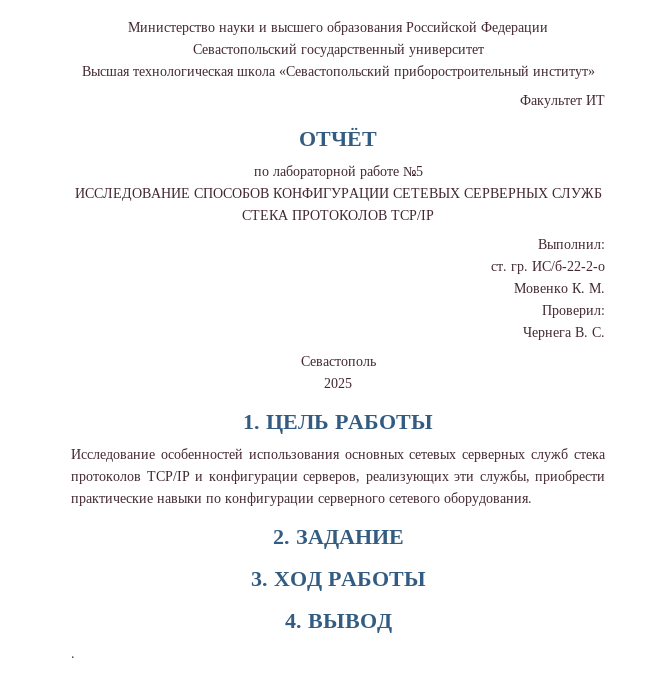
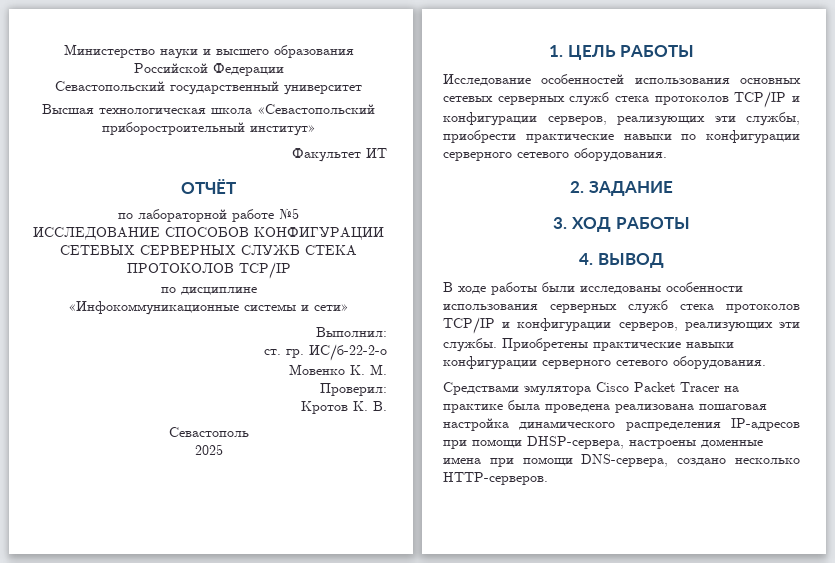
(434, 215) none -> [160,287,257,295] [68,301,349,315] // по дисциплине // «Инфокоммуникационные системы и сети»
[523,327,572,340] Чернега -> [301,401,368,414] Кротов К.
[592,327,605,337] С. -> (387, 406) none
[71,656,75,658] . -> [443,282,743,295] [443,300,800,314] [443,317,800,334] [443,338,734,352] [443,356,766,370] [443,382,739,396] [443,400,767,413] [443,418,800,431] [443,436,763,449] [443,454,800,467] [443,472,548,485] В ходе работы были исследованы особенности использования серверных служб стека протоколов TCP/IP и конфигурации серверов, реализующих эти службы. Приобретены практические навыки конфигурации серверного сетевого оборудования. // Средствами эмулятора Cisco Packet Tracer на практике была проведена реализована пошаговая настройка динамического распределения IP-адресов при помощи DHSP-сервера, настроены доменные имена при помощи DNS-сервера, создано несколько HTTP-серверов.

